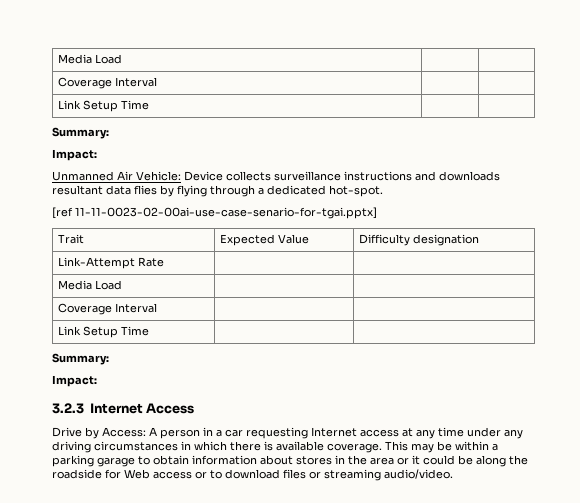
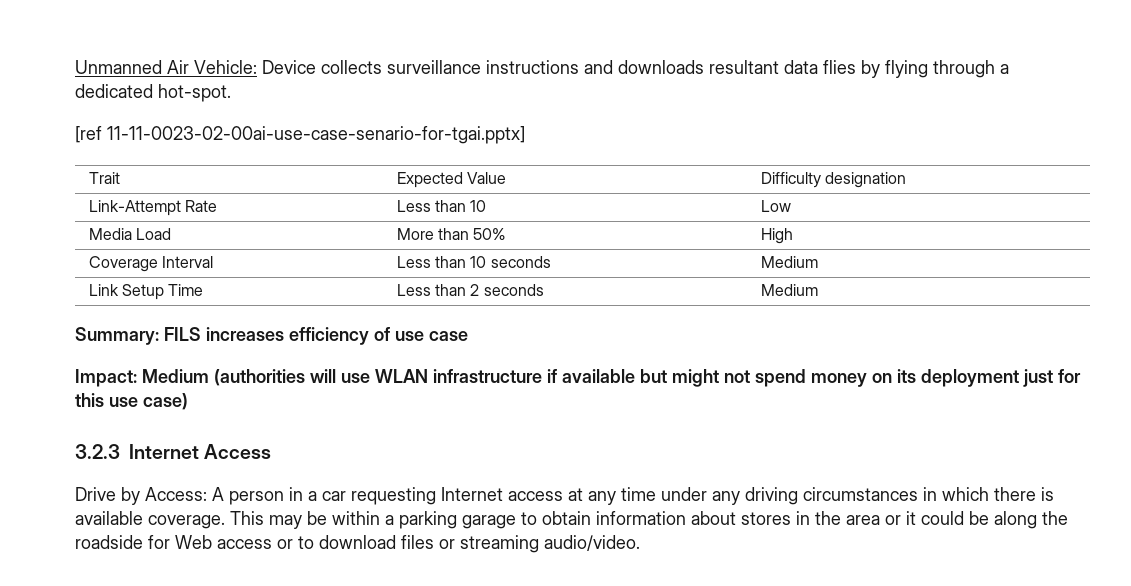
[57,54,122,64] [57,77,157,89] [57,100,149,112] [52,127,109,139] [52,149,97,161] Media Load | | // Coverage Interval | | // Link Setup Time | | // Summary: // Impact: // -> (75, 67) none
[57,280,122,290] [57,303,157,315] [57,326,149,338] [52,353,109,365] [52,375,97,387] | // Media Load | | // Coverage Interval | | // Link Setup Time | | // Summary: // Impact: -> [396,200,487,212] [760,200,791,212] [88,228,171,240] [396,228,507,240] [760,228,793,244] [88,256,213,272] [396,256,551,268] [760,256,818,268] [88,284,204,300] [396,284,544,296] [760,284,818,296] [75,327,468,345] [75,369,1081,387] [75,393,188,410] Less than 10 | Low // Media Load | More than 50% | High // Coverage Interval | Less than 10 seconds | Medium // Link Setup Time | Less than 2 seconds | Medium // Summary: FILS increases efficiency of use case // Impact: Medium (authorities will use WLAN infrastructure if available but might not spend money on its deployment just for this use case)

